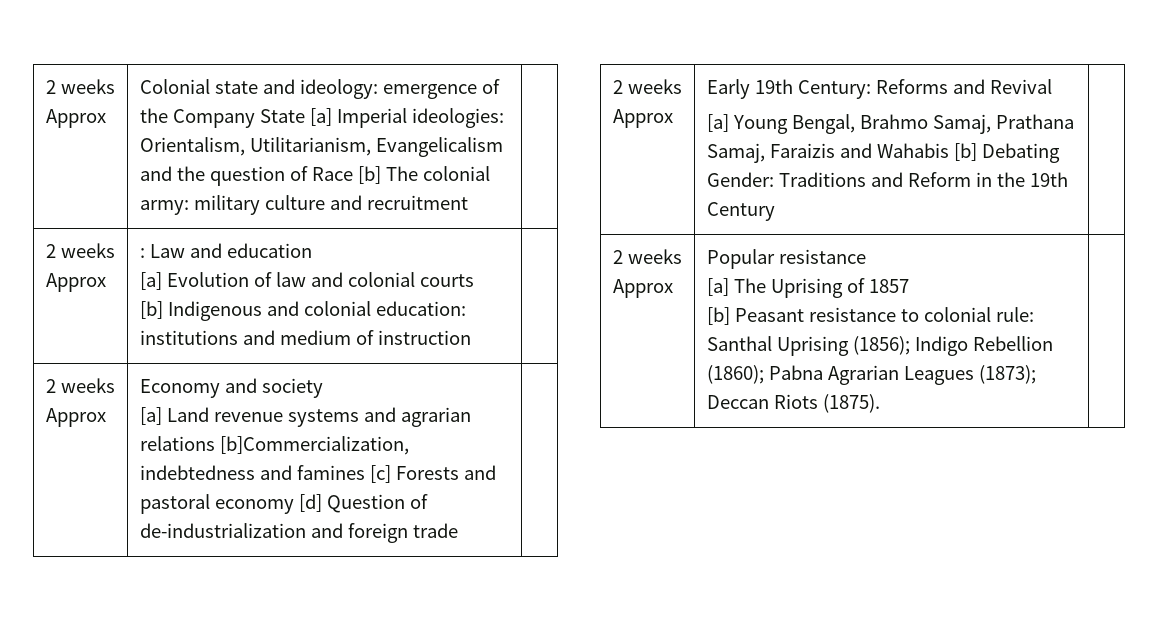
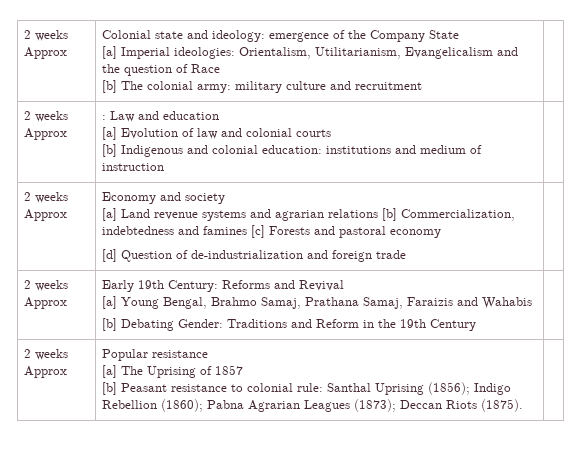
(305, 116) none -> (459, 34) //
(353, 174) none -> (220, 68) //
[219,436,409,455] [b]Commercialization, -> [381,208,515,221] [b] Commercialization,
(294, 506) none -> (441, 233) //
(949, 150) none -> (532, 303) //

